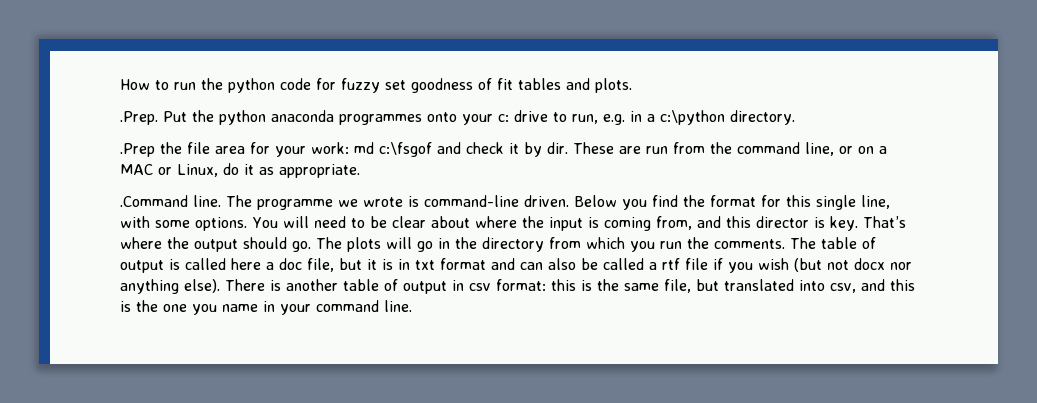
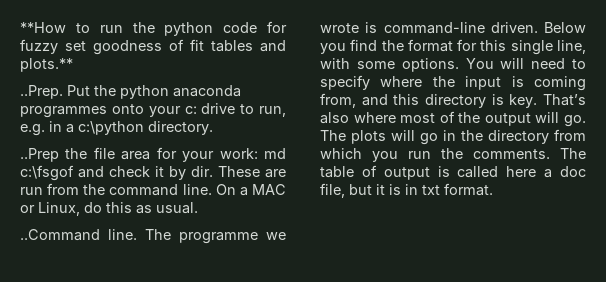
[120,79,150,90] How -> [20,22,66,33] **How
[595,78,632,93] [120,111,158,125] plots. // .Prep. -> [20,58,73,72] [20,85,63,99] plots.** // ..Prep.
[120,143,155,157] .Prep -> [20,148,59,162] ..Prep
[805,142,874,156] line, or on -> [182,184,236,195] line. On
[244,164,360,178] [120,195,188,207] it as appropriate. // .Command -> [106,202,198,214] [20,229,100,241] this as usual. // ..Command
[369,216,470,228] be clear about -> [320,75,370,90] specify
[755,216,809,228] director -> [425,94,486,108] directory
[120,237,162,249] where -> [320,111,455,124] also where most of
[243,237,287,249] should -> [535,112,560,123] will
[440,258,912,273] [120,279,915,294] [120,300,412,315] format and can also be called a rtf file if you wish (but not docx nor anything else). There is another table of output in csv format: this is the same file, but translated into csv, and this is the one you name in your command line. -> [444,183,493,196] format.

